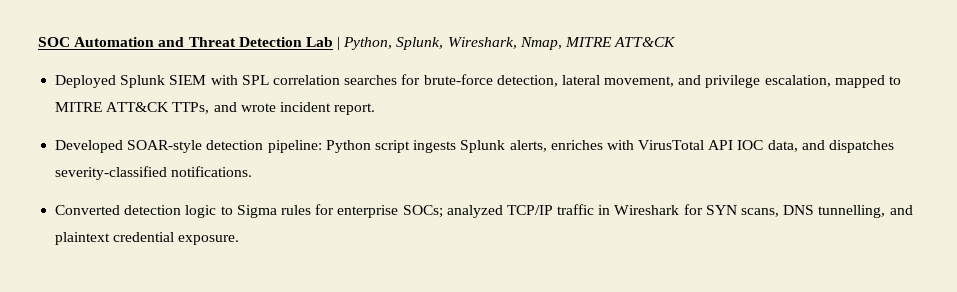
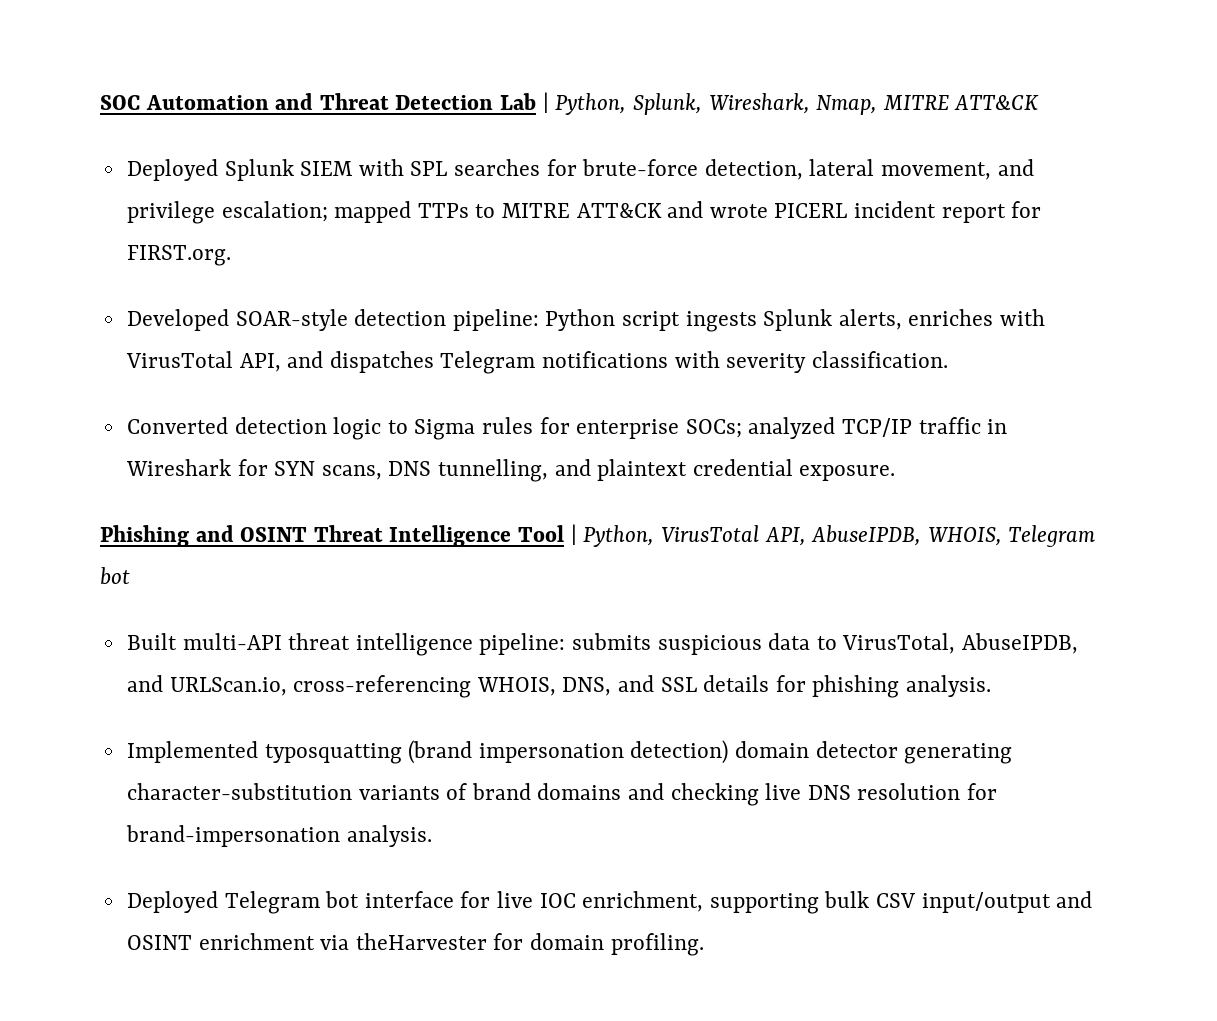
[272,75,340,85] correlation -> (448, 168) none
[764,75,885,88] escalation, mapped -> [221,201,469,223] escalation; mapped TTPs
[172,102,210,114] TTPs, -> (662, 210) none
[279,102,376,115] incident report. -> [774,201,1042,223] [126,245,231,266] PICERL incident report for FIRST.org.
[708,140,895,153] [55,166,253,180] API IOC data, and dispatches severity-classified notifications. -> [239,351,948,374] API, and dispatches Telegram notifications with severity classification.
(240, 240) none -> [100,524,1096,547] [100,567,130,585] [126,633,1079,656] [126,675,992,698] [126,740,1013,764] [126,783,998,806] [125,825,432,847] [126,891,1093,914] [126,933,704,956] // Phishing and OSINT Threat Intelligence Tool | Python, VirusTotal API, AbuseIPDB, WHOIS, Telegram bot // Built multi-API threat intelligence pipeline: submits suspicious data to VirusTotal, AbuseIPDB, and URLScan.io, cross-referencing WHOIS, DNS, and SSL details for phishing analysis. // Implemented typosquatting (brand impersonation detection) domain detector generating character-substitution variants of brand domains and checking live DNS resolution for brand-impersonation analysis. // Deployed Telegram bot interface for live IOC enrichment, supporting bulk CSV input/output and OSINT enrichment via theHarvester for domain profiling.

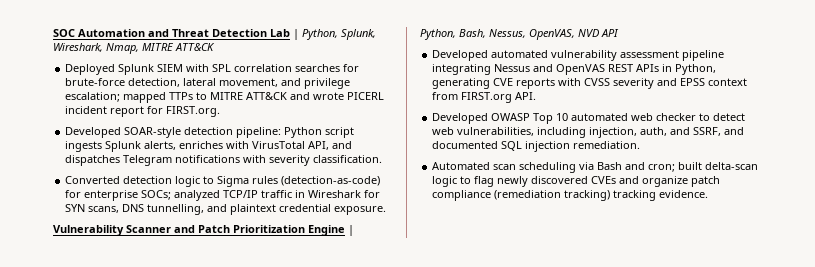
(448, 168) none -> [234,64,293,72] correlation
(534, 425) none -> [281,176,381,186] (detection-as-code)
[100,524,1096,547] [100,567,130,585] [126,633,1079,656] [126,675,992,698] [126,740,1013,764] [126,783,998,806] [125,825,432,847] [126,891,1093,914] [126,933,704,956] Phishing and OSINT Threat Intelligence Tool | Python, VirusTotal API, AbuseIPDB, WHOIS, Telegram bot // Built multi-API threat intelligence pipeline: submits suspicious data to VirusTotal, AbuseIPDB, and URLScan.io, cross-referencing WHOIS, DNS, and SSL details for phishing analysis. // Implemented typosquatting (brand impersonation detection) domain detector generating character-substitution variants of brand domains and checking live DNS resolution for brand-impersonation analysis. // Deployed Telegram bot interface for live IOC enrichment, supporting bulk CSV input/output and OSINT enrichment via theHarvester for domain profiling. -> [53,225,354,236] [420,29,619,40] [432,50,725,61] [432,64,717,75] [432,78,748,89] [432,92,537,103] [432,113,746,124] [432,127,745,138] [432,141,641,152] [432,162,759,173] [432,176,721,187] [432,190,709,201] Vulnerability Scanner and Patch Prioritization Engine | Python, Bash, Nessus, OpenVAS, NVD API // Developed automated vulnerability assessment pipeline integrating Nessus and OpenVAS REST APIs in Python, generating CVE reports with CVSS severity and EPSS context from FIRST.org API. // Developed OWASP Top 10 automated web checker to detect web vulnerabilities, including injection, auth, and SSRF, and documented SQL injection remediation. // Automated scan scheduling via Bash and cron; built delta-scan logic to flag newly discovered CVEs and organize patch compliance (remediation tracking) tracking evidence.

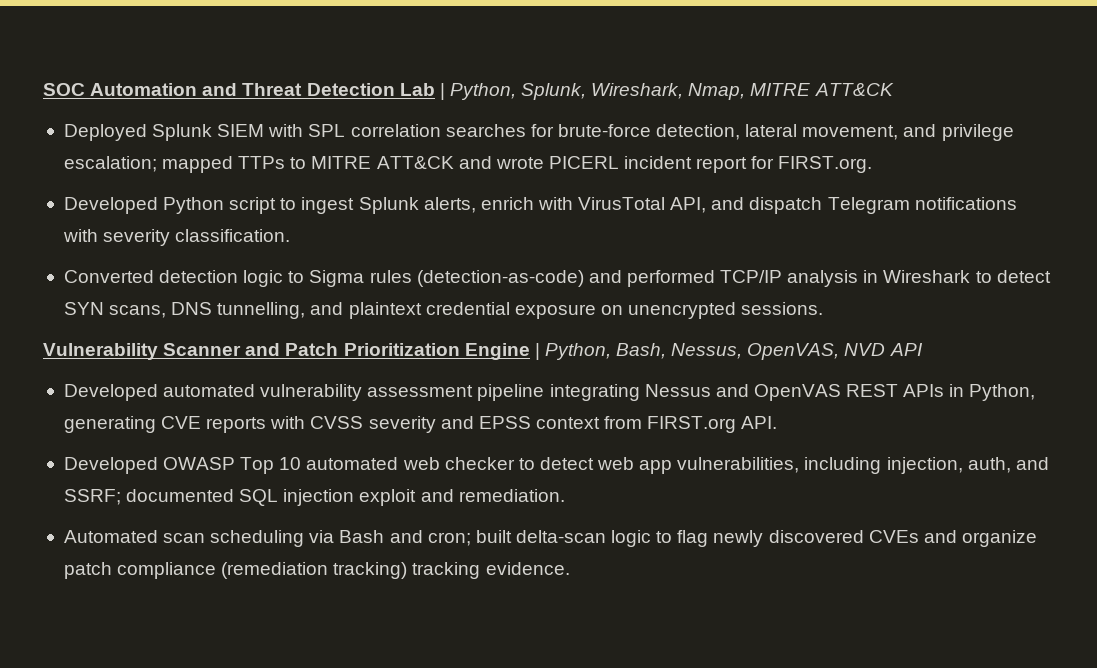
[124,127,355,138] [65,141,103,152] SOAR-style detection pipeline: Python script ingests -> [163,197,355,214] Python script to ingest
[179,141,224,149] enriches -> [480,197,534,210] enrich
[65,155,121,166] dispatches -> [749,197,823,214] dispatch
[65,190,381,201] for enterprise SOCs; analyzed TCP/IP traffic in Wireshark for -> [588,270,1051,287] and performed TCP/IP analysis in Wireshark to detect
[334,206,387,215] exposure. -> [514,302,824,319] exposure on unencrypted sessions.
(455, 131) none -> [639,460,673,474] app
[693,127,745,136] SSRF, and -> [63,489,121,505] SSRF;
(571, 146) none -> [359,489,454,506] exploit and

